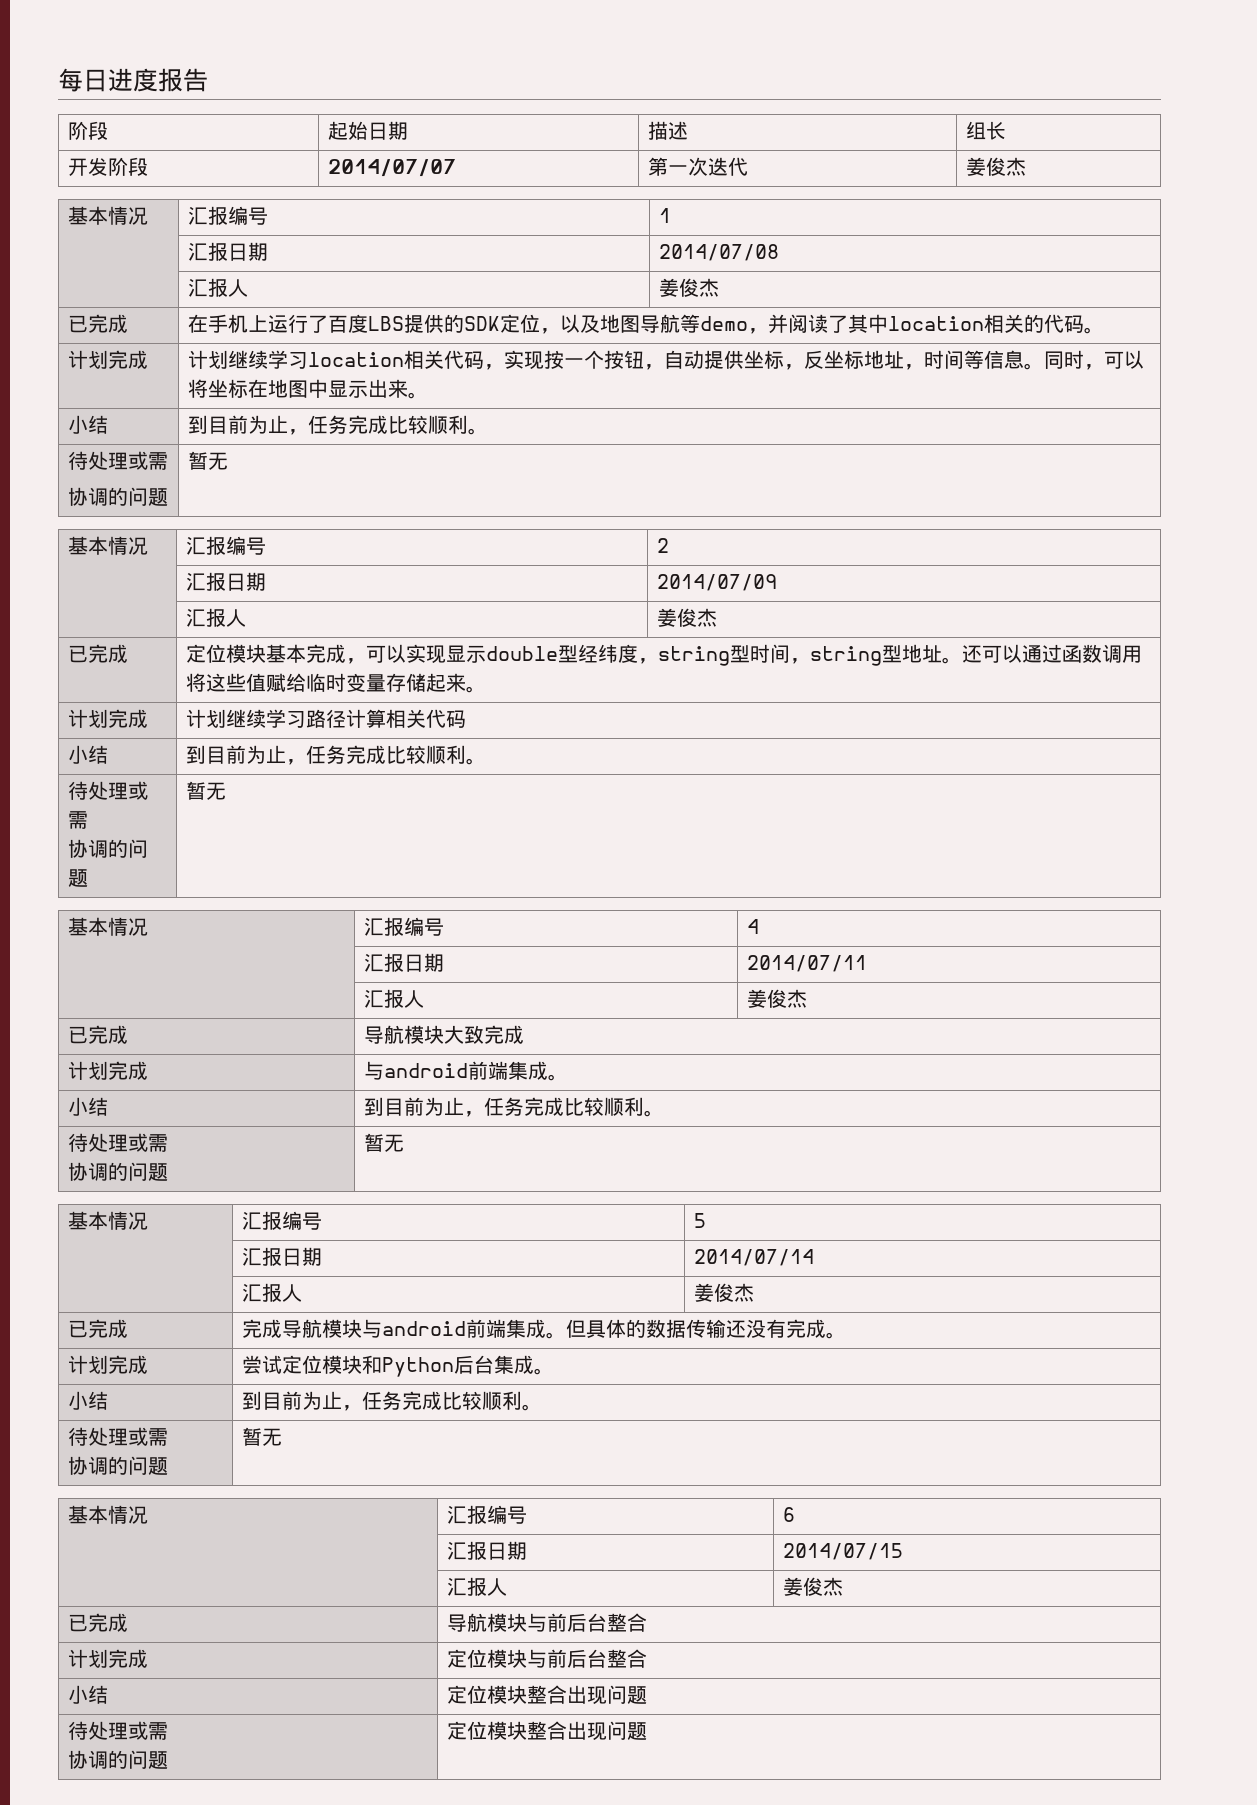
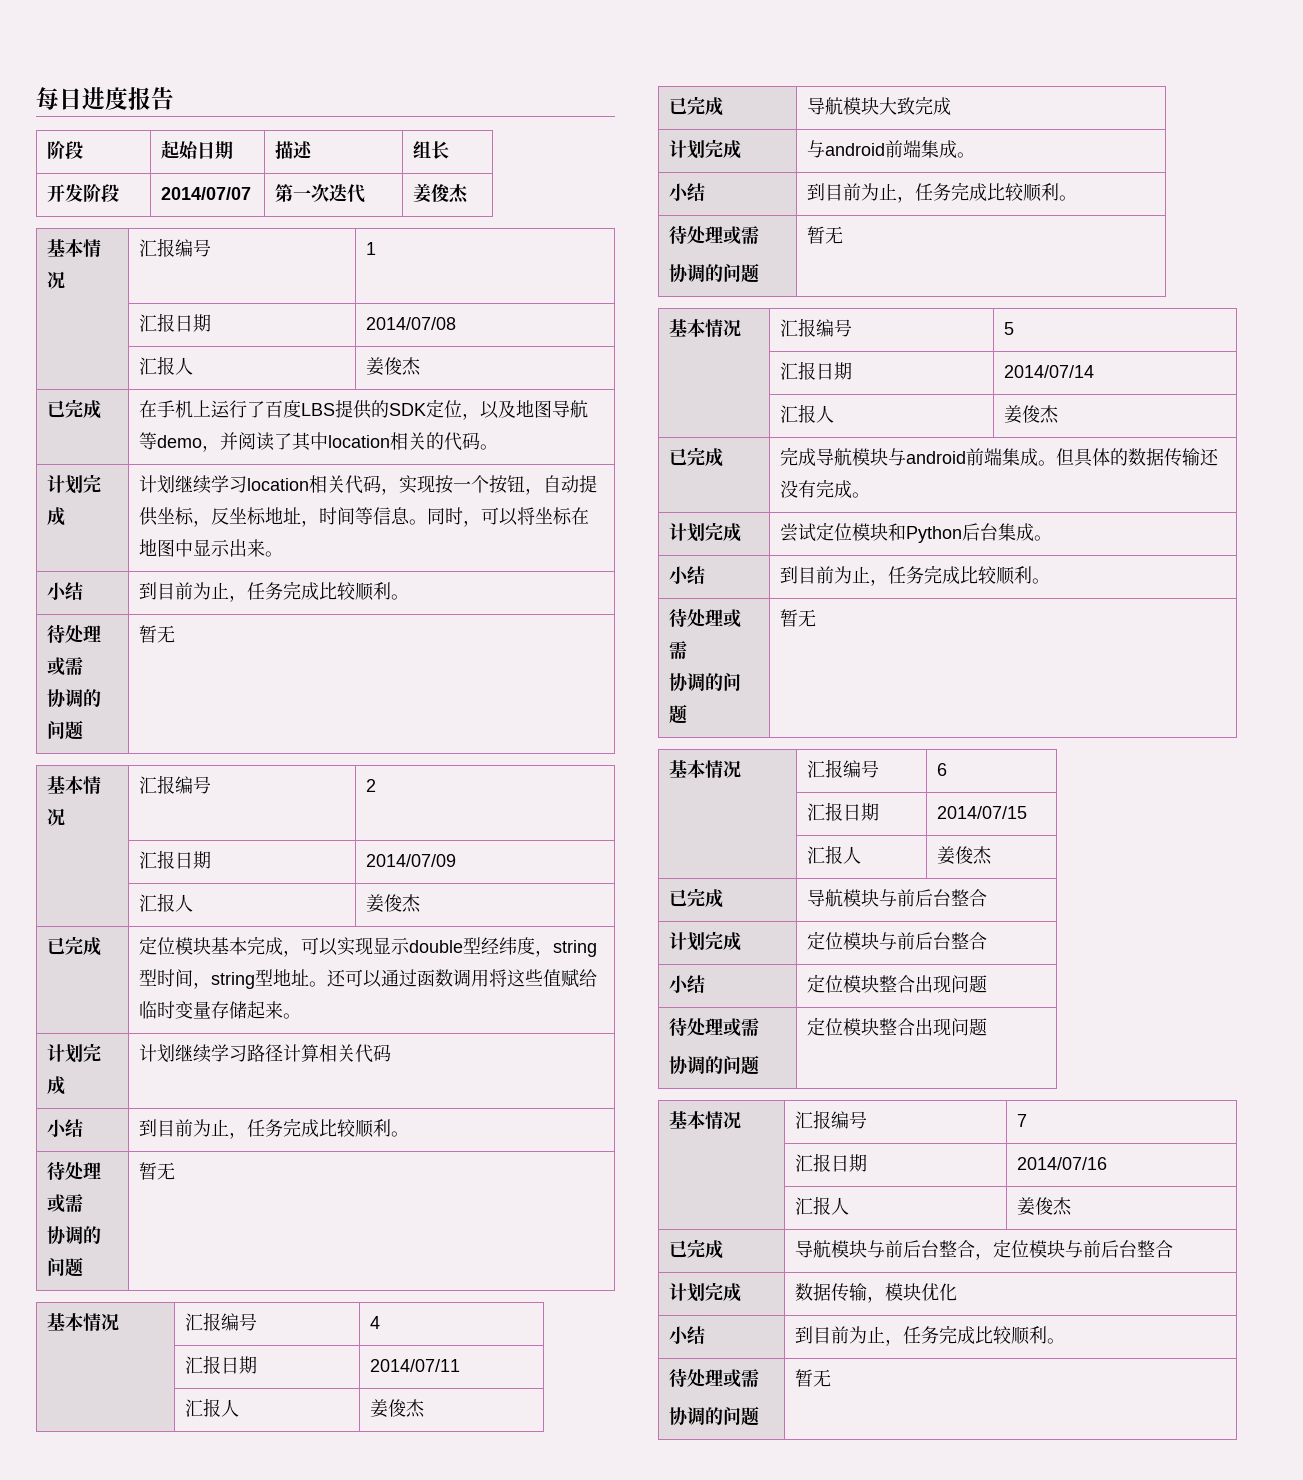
(648, 1731) none -> [669,1111,742,1129] [795,1110,868,1129] [1017,1114,1028,1127] [795,1153,868,1172] [1017,1157,1108,1170] [795,1196,850,1215] [1017,1197,1073,1216] [669,1239,724,1259] [795,1239,1174,1260] [669,1282,742,1302] [795,1283,958,1303] [669,1326,706,1345] [795,1325,1066,1346] [669,1368,760,1388] [669,1406,760,1426] [795,1369,832,1387] // 基本情况 | 汇报编号 | 7 // | 汇报日期 | 2014/07/16 // | 汇报人 | 姜俊杰 // 已完成 | 导航模块与前后台整合，定位模块与前后台整合 // 计划完成 | 数据传输，模块优化 // 小结 | 到目前为止，任务完成比较顺利。 // 待处理或需 // 协调的问题 | 暂无

